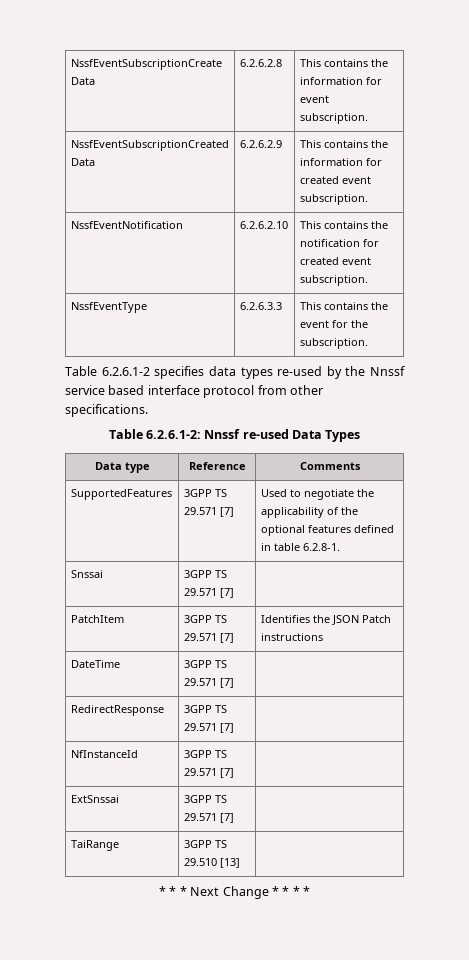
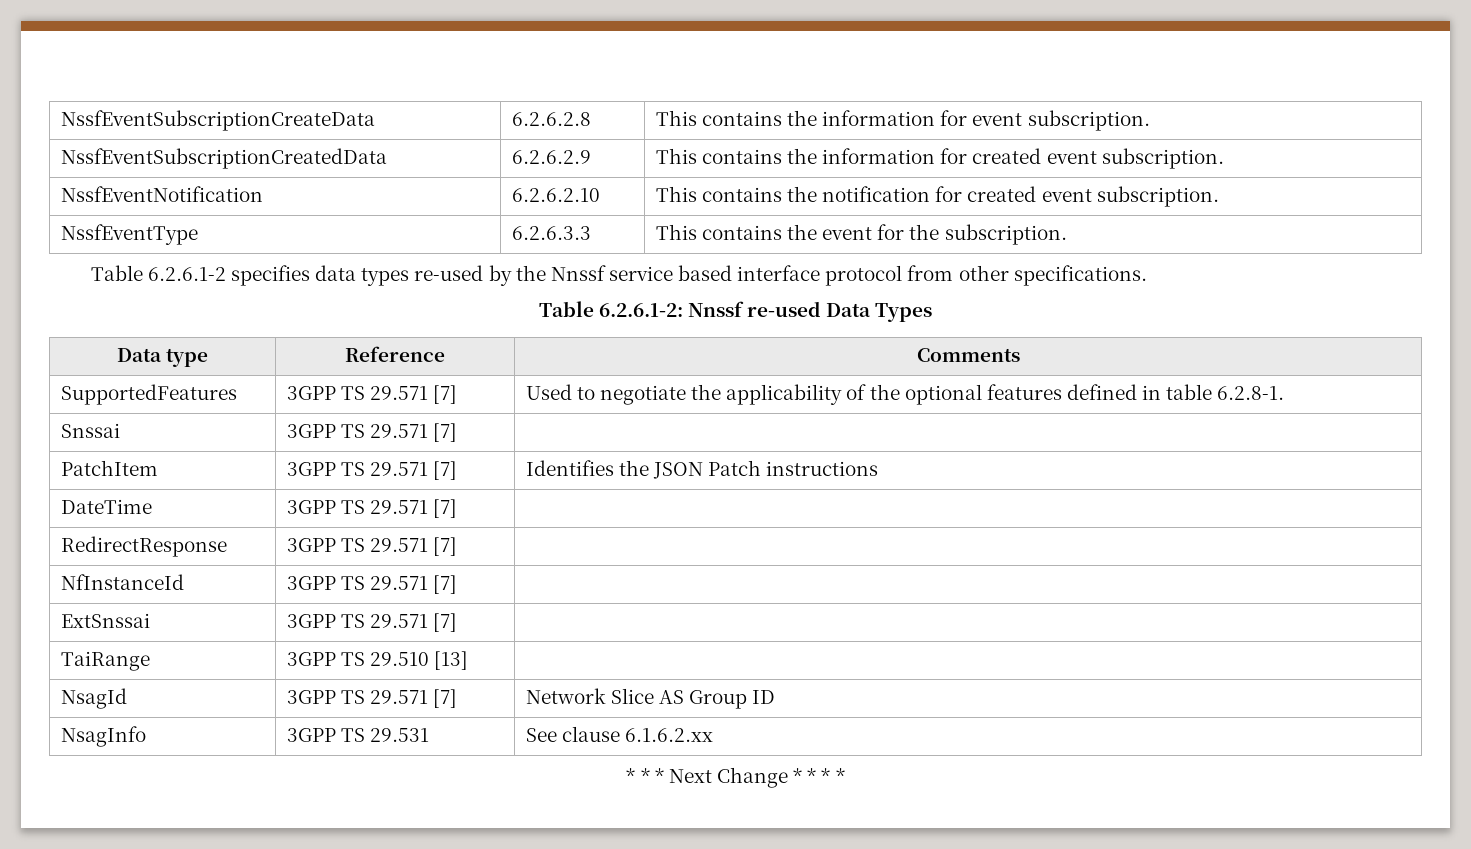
(240, 863) none -> [60,688,127,709] [286,689,458,708] [525,688,776,709] [60,726,146,747] [286,728,429,742] [525,726,713,742] // NsagId | 3GPP TS 29.571 [7] | Network Slice AS Group ID // NsagInfo | 3GPP TS 29.531 | See clause 6.1.6.2.xx

